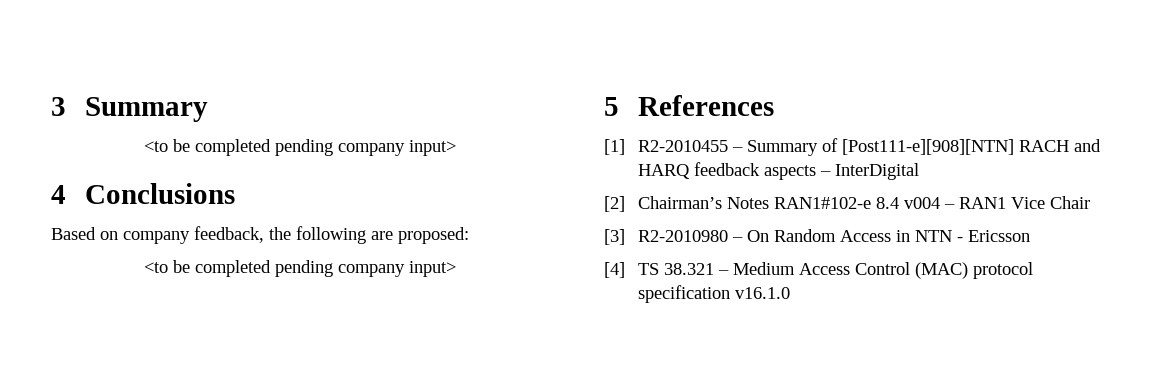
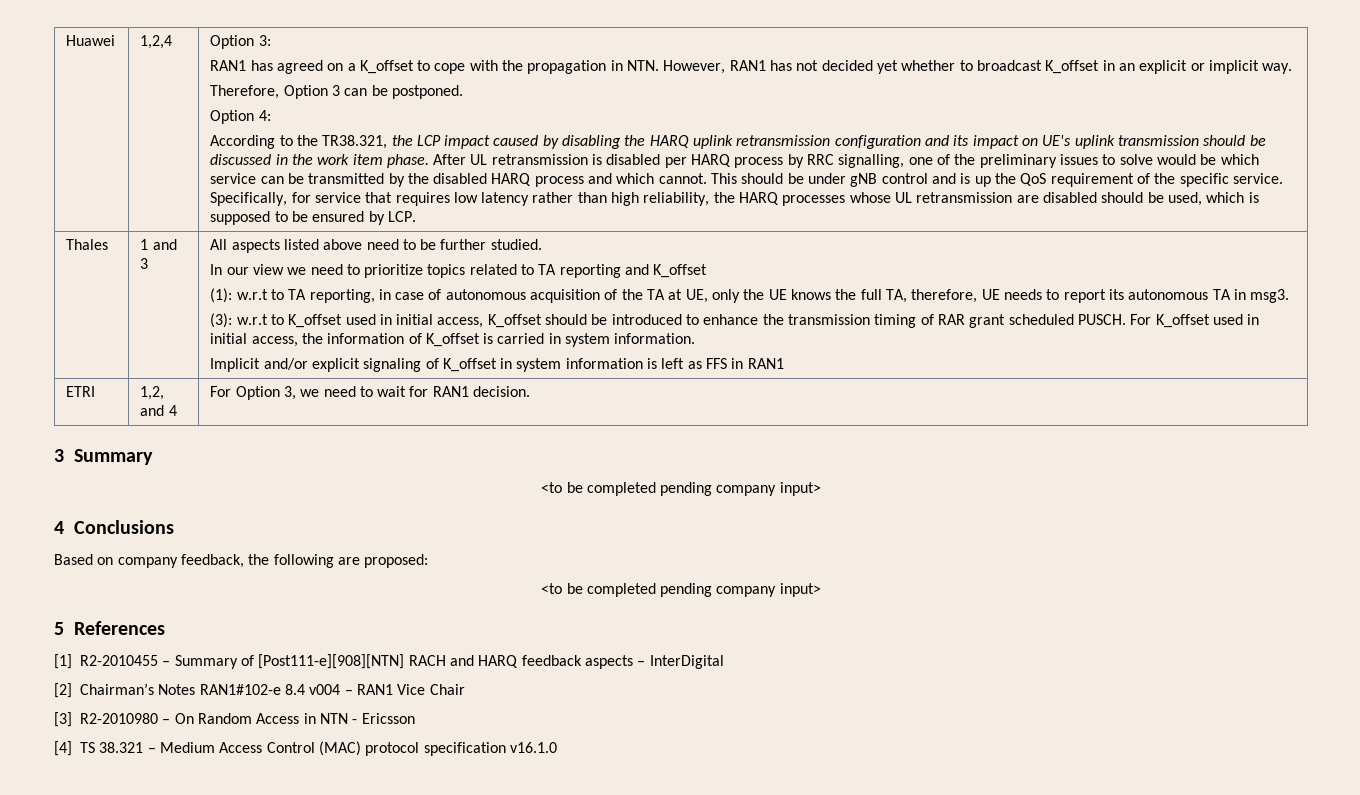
(51, 106) none -> [66,35,116,46] [140,35,173,49] [210,35,271,49] [210,60,1293,74] [210,85,463,99] [210,110,271,124] [210,135,1266,149] [210,154,1259,168] [210,173,1283,187] [210,192,1259,206] [210,211,416,225] [66,239,109,250] [140,239,177,250] [140,258,149,269] [210,239,542,253] [210,264,708,278] [210,288,1290,303] [210,313,1260,328] [210,333,696,347] [210,358,784,372] [66,386,96,397] [140,386,165,400] [140,405,177,416] [210,386,531,400] Huawei | 1,2,4 | Option 3: // RAN1 has agreed on a K_offset to cope with the propagation in NTN. However, RAN1 has not decided yet whether to broadcast K_offset in an explicit or implicit way. // Therefore, Option 3 can be postponed. // Option 4: // According to the TR38.321, the LCP impact caused by disabling the HARQ uplink retransmission configuration and its impact on UE's uplink transmission should be discussed in the work item phase. After UL retransmission is disabled per HARQ process by RRC signalling, one of the preliminary issues to solve would be which service can be transmitted by the disabled HARQ process and which cannot. This should be under gNB control and is up the QoS requirement of the specific service. Specifically, for service that requires low latency rather than high reliability, the HARQ processes whose UL retransmission are disabled should be used, which is supposed to be ensured by LCP. // Thales | 1 and 3 | All aspects listed above need to be further studied. // In our view we need to prioritize topics related to TA reporting and K_offset // (1): w.r.t to TA reporting, in case of autonomous acquisition of the TA at UE, only the UE knows the full TA, therefore, UE needs to report its autonomous TA in msg3. // (3): w.r.t to K_offset used in initial access, K_offset should be introduced to enhance the transmission timing of RAR grant scheduled PUSCH. For K_offset used in initial access, the information of K_offset is carried in system information. // Implicit and/or explicit signaling of K_offset in system information is left as FFS in RAN1 // ETRI | 1,2, and 4 | For Option 3, we need to wait for RAN1 decision. //

